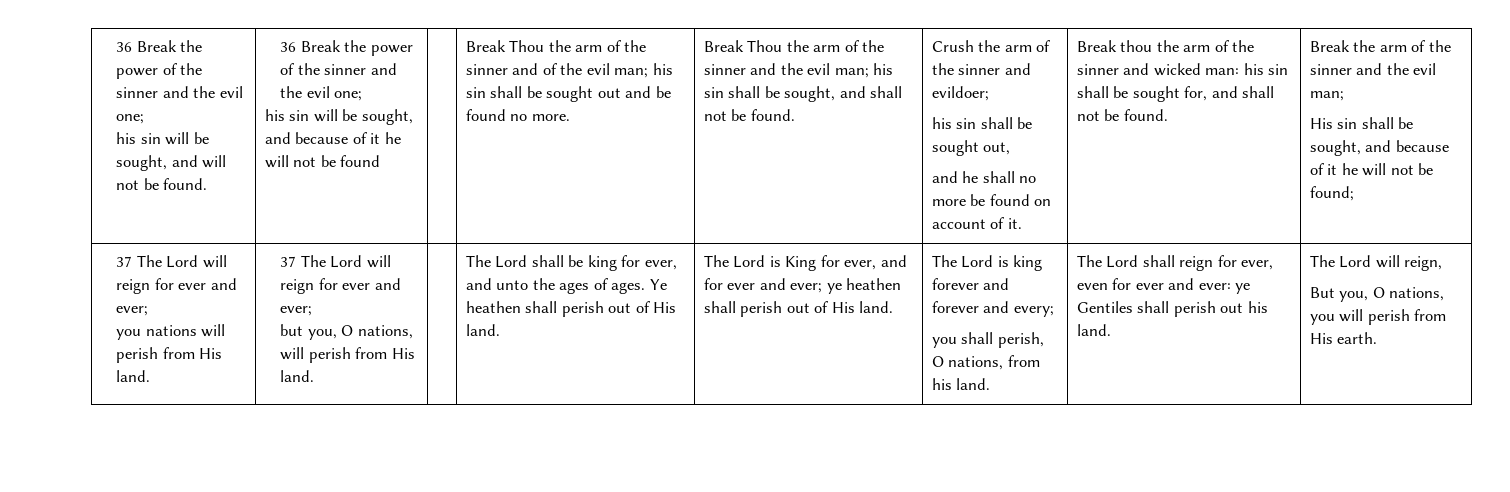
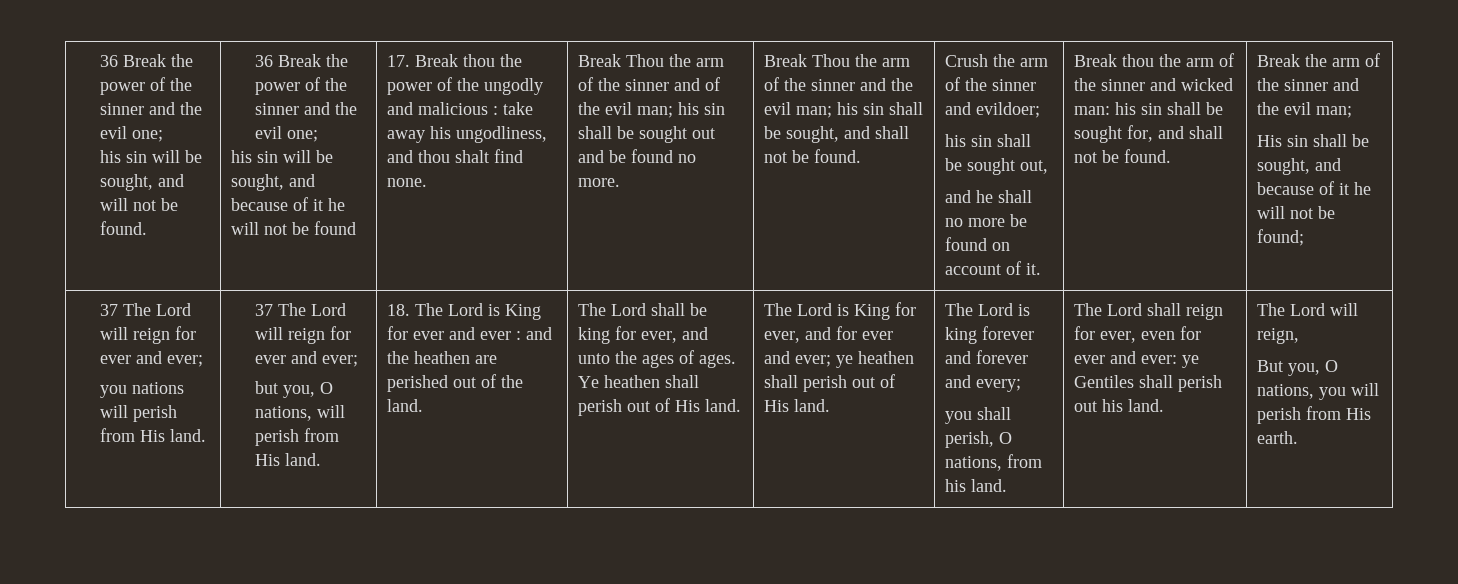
(381, 161) none -> [387,54,523,67] [387,77,544,95] [387,102,534,115] [387,126,548,143] [387,149,524,163] [387,178,428,187] 17. Break thou the power of the ungodly and malicious : take away his ungodliness, and thou shalt find none.
(315, 376) none -> [387,303,542,320] [387,326,553,340] [387,351,498,364] [387,374,524,392] [387,399,424,412] 18. The Lord is King for ever and ever : and the heathen are perished out of the land.

